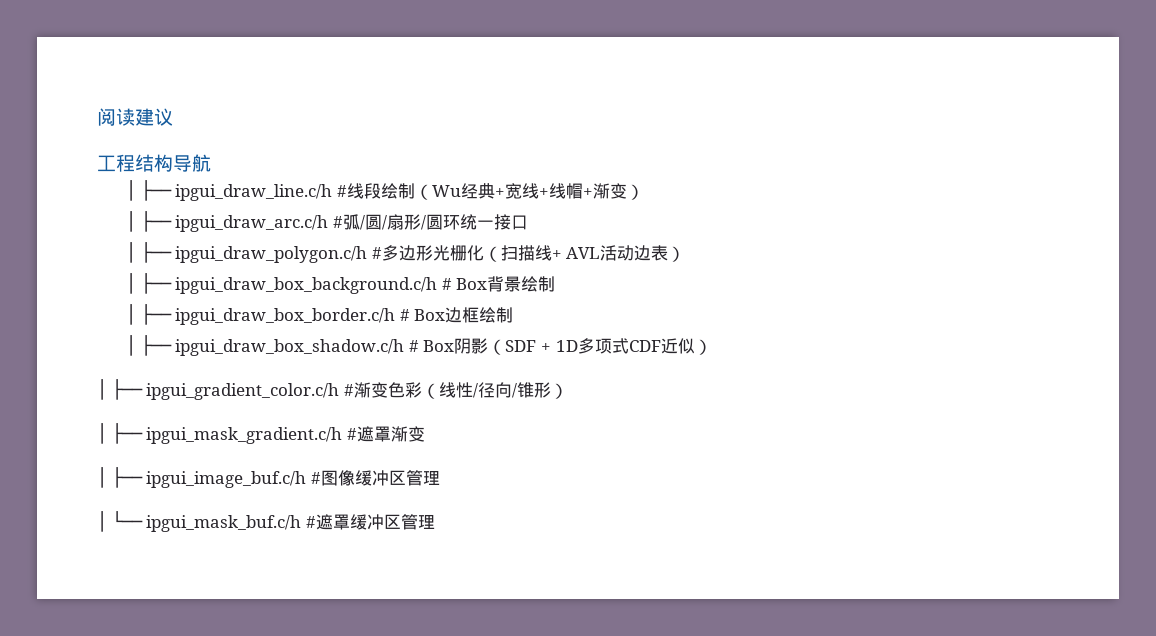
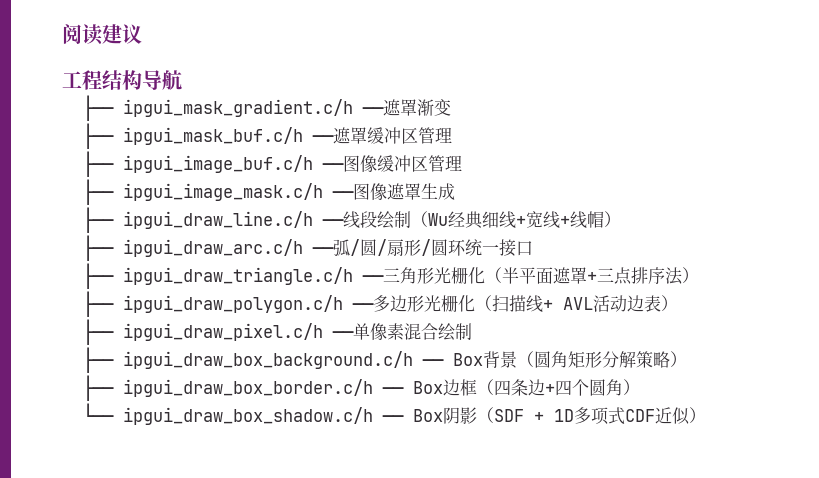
[126,180,137,201] │ -> [83,95,452,121] [83,123,453,149] [83,151,463,177] [83,179,456,205] ├── ipgui_mask_gradient.c/h ──遮罩渐变 // ├── ipgui_mask_buf.c/h ──遮罩缓冲区管理 // ├── ipgui_image_buf.c/h ──图像缓冲区管理 // ├── ipgui_image_mask.c/h ──图像遮罩生成 //
[336,185,347,197] # -> [322,219,345,226] ──
(495, 191) none -> [482,211,517,229] 细线
[582,183,644,200] [126,211,137,232] +渐变） // │ -> [604,211,622,227] ） //
[332,216,343,228] # -> [312,247,335,254] ──
[126,242,137,263] │ -> [83,263,700,289] ├── ipgui_draw_triangle.c/h ──三角形光栅化（半平面遮罩+三点排序法） //
[371,247,382,259] # -> [352,303,375,310] ──
[126,273,137,294] │ -> [83,319,473,345] ├── ipgui_draw_pixel.c/h ──单像素混合绘制 //
[441,278,452,290] # -> [422,359,445,366] ──
[521,276,556,292] [126,304,137,325] 绘制 // │ -> [517,351,688,368] （圆角矩形分解策略） //
[399,309,410,321] # -> [382,387,405,394] ──
[479,307,514,323] [126,335,419,356] 绘制 // │ ├── ipgui_draw_box_shadow.c/h # -> [477,379,641,396] [83,403,405,425] （四条边+四个圆角） // └── ipgui_draw_box_shadow.c/h ──
[97,379,568,400] [97,423,425,444] [97,467,440,488] [97,511,435,532] // │ ├── ipgui_gradient_color.c/h #渐变色彩（线性/径向/锥形） // │ ├── ipgui_mask_gradient.c/h #遮罩渐变 // │ ├── ipgui_image_buf.c/h #图像缓冲区管理 // │ └── ipgui_mask_buf.c/h #遮罩缓冲区管理 -> (707, 415) none

